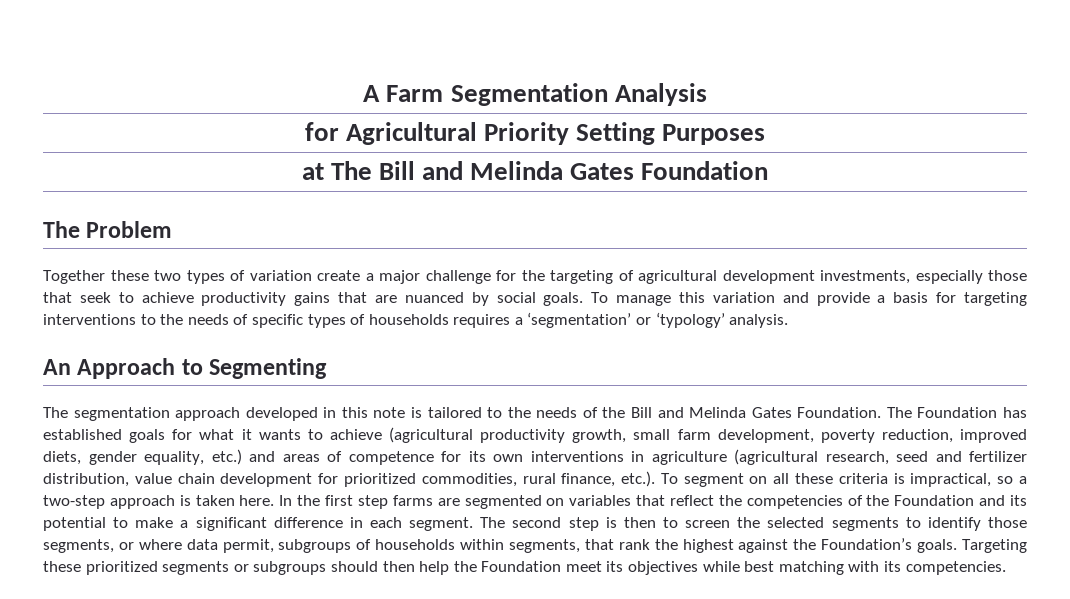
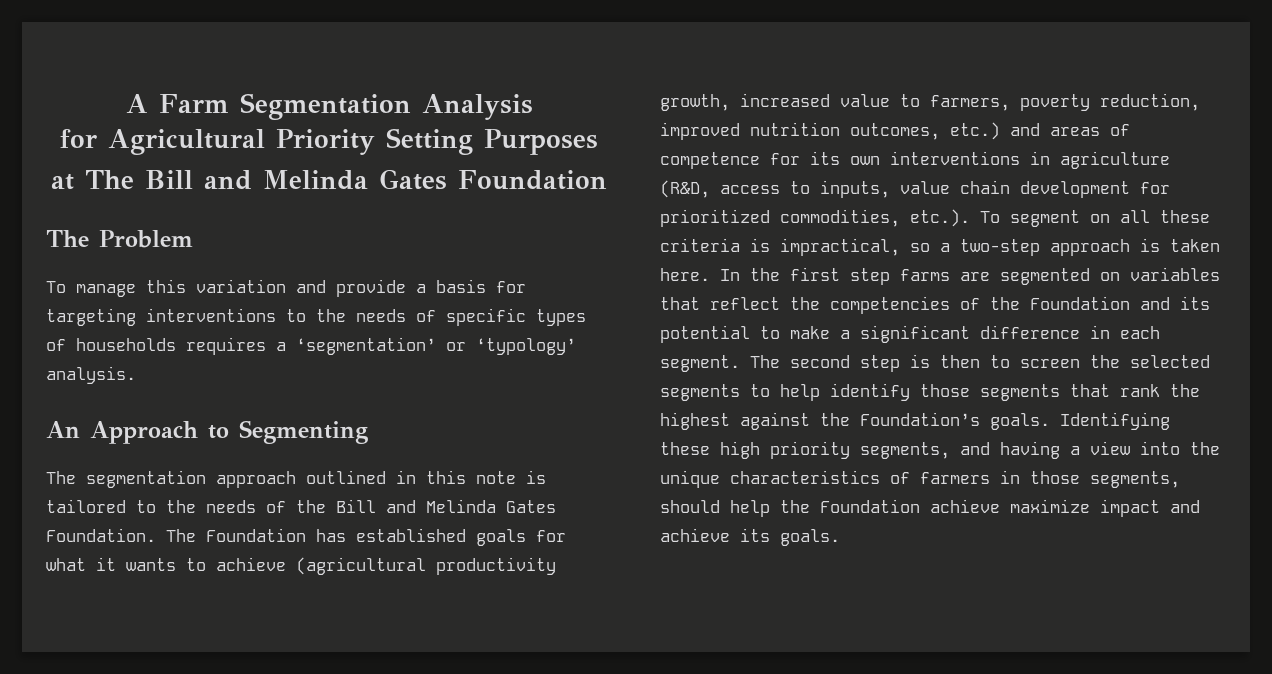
[43,270,1027,284] [43,292,584,306] Together these two types of variation create a major challenge for the targeting of agricultural development investments, especially those that seek to achieve productivity gains that are nuanced by social goals. -> (193, 239) none
[245,407,318,421] developed -> [306,470,386,484] outlined
[633,429,1027,443] [43,451,204,465] small farm development, poverty reduction, improved diets, gender equality, -> [740,93,1200,111] [660,122,940,140] increased value to farmers, poverty reduction, improved nutrition outcomes,
[734,449,1027,465] [43,473,129,487] (agricultural research, seed and fertilizer distribution, -> [660,180,890,198] (R&D, access to inputs,
[522,473,616,487] rural finance, -> (900, 218) none
(921, 522) none -> [780,384,820,401] help
[43,539,581,553] segments, or where data permit, subgroups of households within segments, -> [980,384,1060,401] segments
[962,539,1028,553] [43,561,1006,575] Targeting these prioritized segments or subgroups should then help the Foundation meet its objectives while best matching with its competencies. -> [1060,412,1170,430] [660,441,1220,459] [660,470,1180,488] [660,499,1200,517] [660,528,840,546] Identifying these high priority segments, and having a view into the unique characteristics of farmers in those segments, should help the Foundation achieve maximize impact and achieve its goals.

